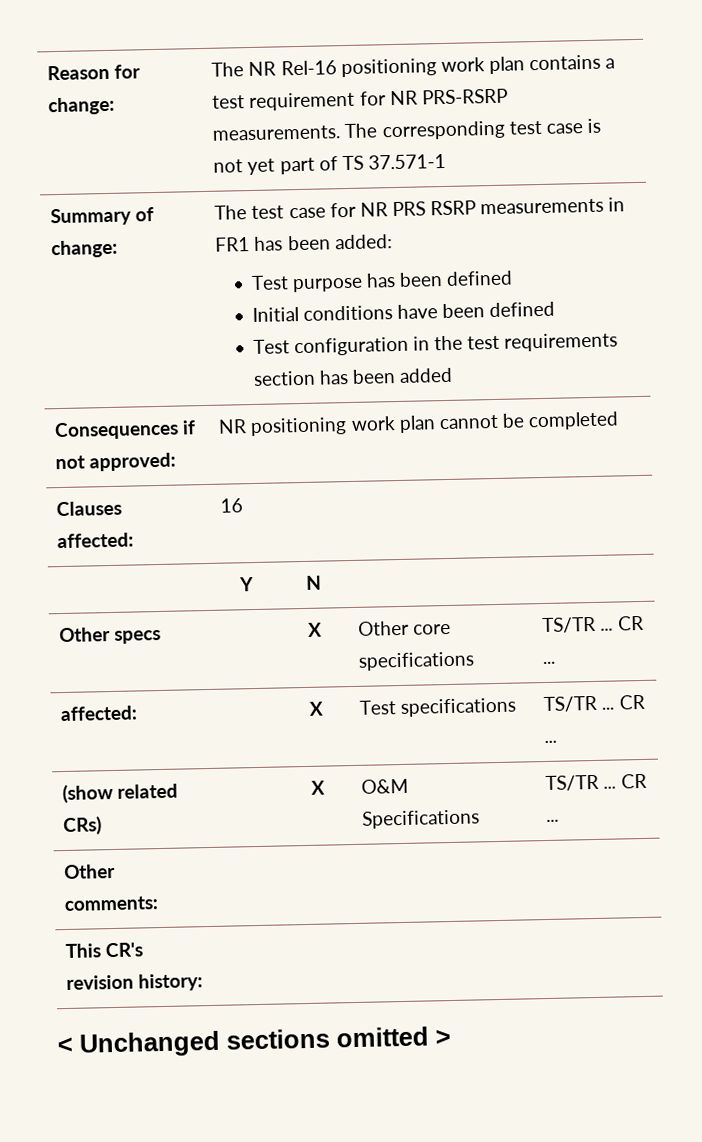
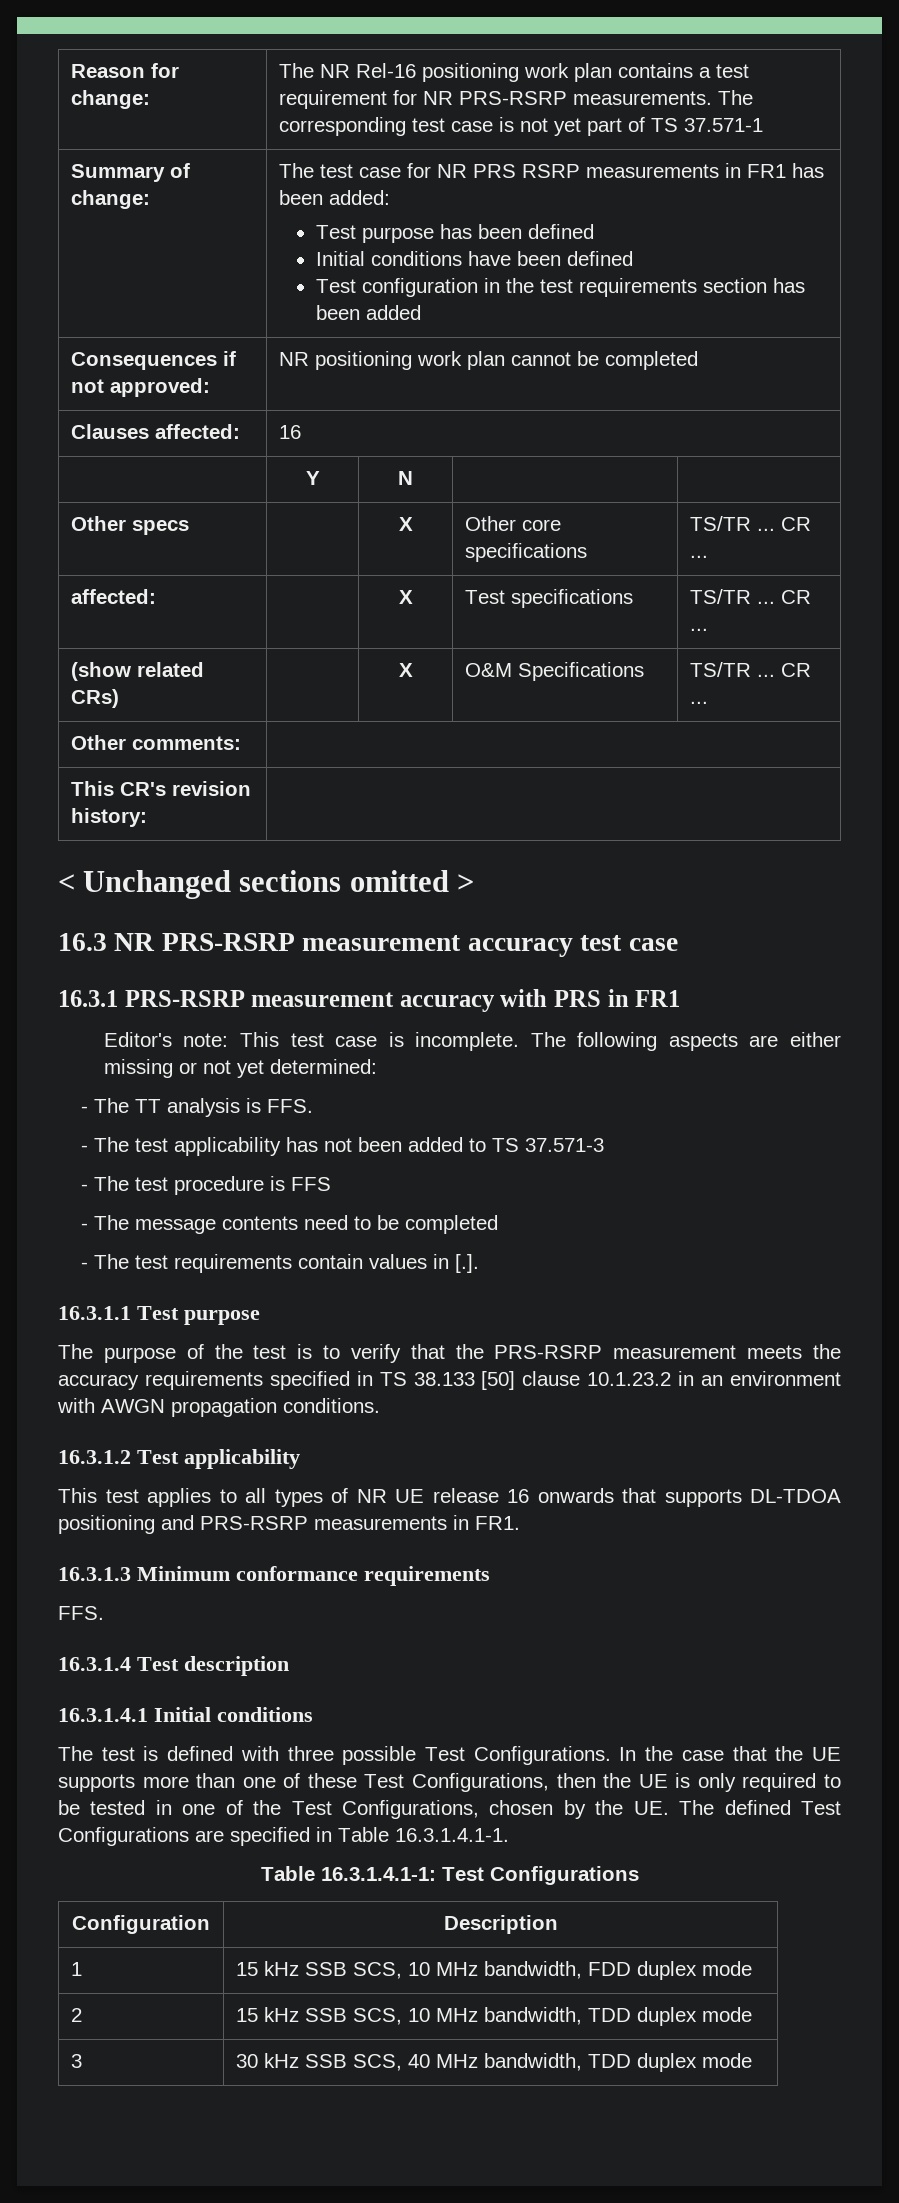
(451, 1037) none -> [58,933,678,957] [58,989,681,1012] [103,1032,842,1051] [103,1059,377,1078] [80,1098,313,1117] [80,1137,604,1156] [80,1176,331,1195] [80,1215,498,1234] [80,1254,479,1273] [58,1306,260,1325] [58,1344,841,1363] [58,1371,841,1390] [57,1398,380,1417] [58,1449,300,1469] [58,1488,841,1507] [58,1515,520,1534] [58,1566,490,1586] [58,1606,104,1620] [58,1656,289,1676] [58,1707,313,1722] [58,1746,841,1765] [58,1773,841,1792] [58,1800,842,1819] [58,1827,509,1846] [260,1866,639,1885] [72,1915,210,1934] [443,1915,558,1934] [71,1962,83,1976] [236,1961,753,1980] [71,2008,83,2022] [236,2007,753,2026] [71,2054,83,2068] [236,2053,753,2072] // 16.3 NR PRS-RSRP measurement accuracy test case // 16.3.1 PRS-RSRP measurement accuracy with PRS in FR1 // Editor's note: This test case is incomplete. The following aspects are either missing or not yet determined: // - The TT analysis is FFS. // - The test applicability has not been added to TS 37.571-3 // - The test procedure is FFS // - The message contents need to be completed // - The test requirements contain values in [.]. // 16.3.1.1 Test purpose // The purpose of the test is to verify that the PRS-RSRP measurement meets the accuracy requirements specified in TS 38.133 [50] clause 10.1.23.2 in an environment with AWGN propagation conditions. // 16.3.1.2 Test applicability // This test applies to all types of NR UE release 16 onwards that supports DL-TDOA positioning and PRS-RSRP measurements in FR1. // 16.3.1.3 Minimum conformance requirements // FFS. // 16.3.1.4 Test description // 16.3.1.4.1 Initial conditions // The test is defined with three possible Test Configurations. In the case that the UE supports more than one of these Test Configurations, then the UE is only required to be tested in one of the Test Configurations, chosen by the UE. The defined Test Configurations are specified in Table 16.3.1.4.1-1. // Table 16.3.1.4.1-1: Test Configurations // Configuration | Description // 1 | 15 kHz SSB SCS, 10 MHz bandwidth, FDD duplex mode // 2 | 15 kHz SSB SCS, 10 MHz bandwidth, TDD duplex mode // 3 | 30 kHz SSB SCS, 40 MHz bandwidth, TDD duplex mode

